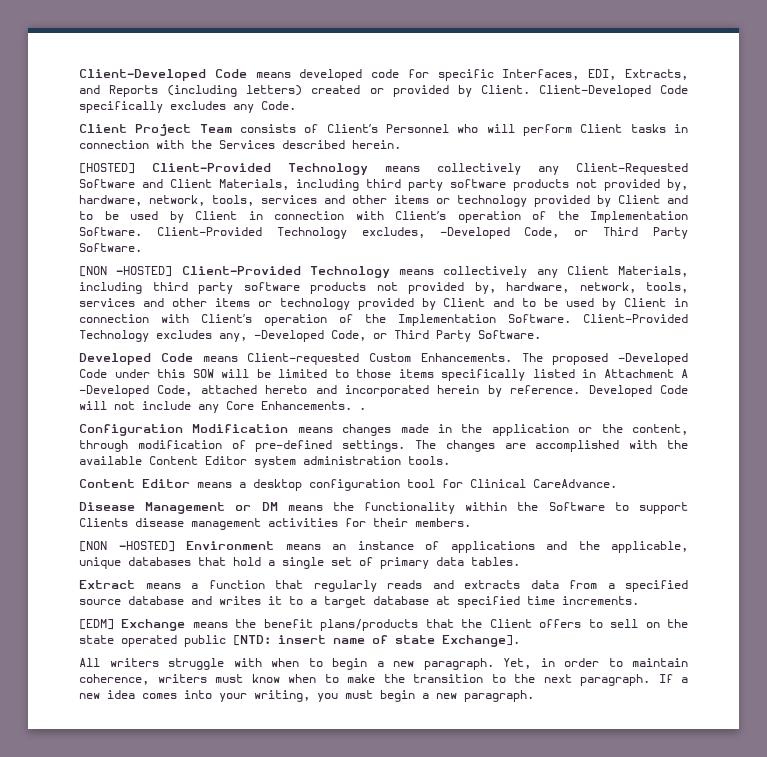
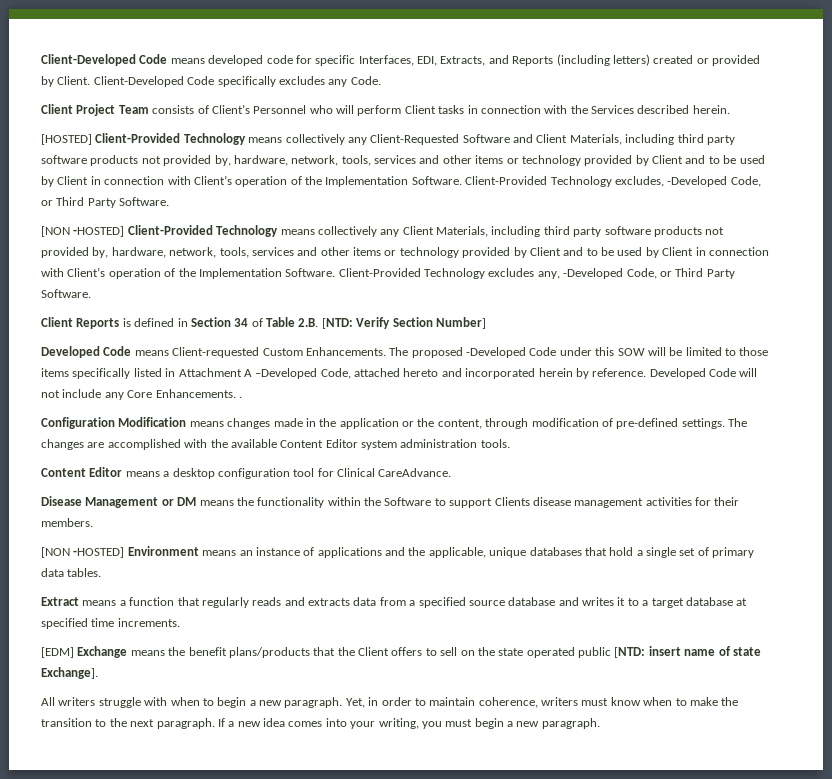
(541, 334) none -> [41,317,486,329] // Client Reports is defined in Section 34 of Table 2.B. [NTD: Verify Section Number]

